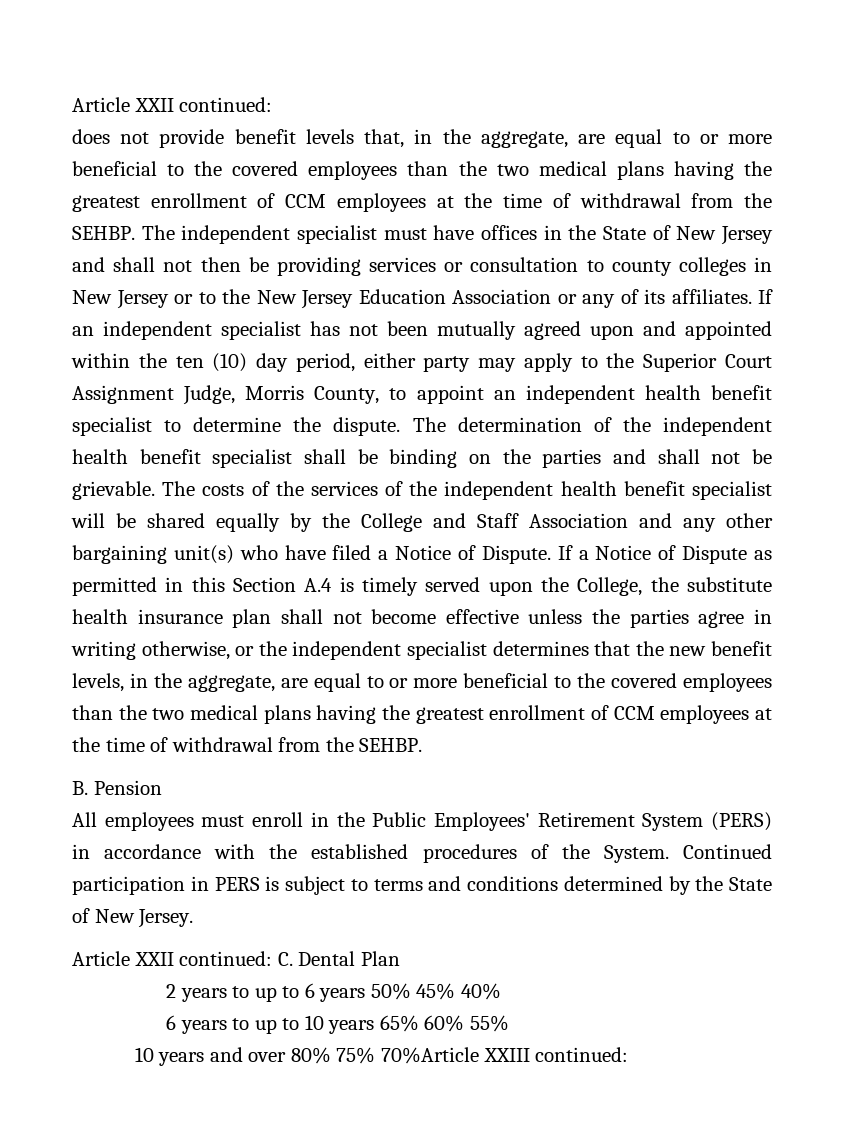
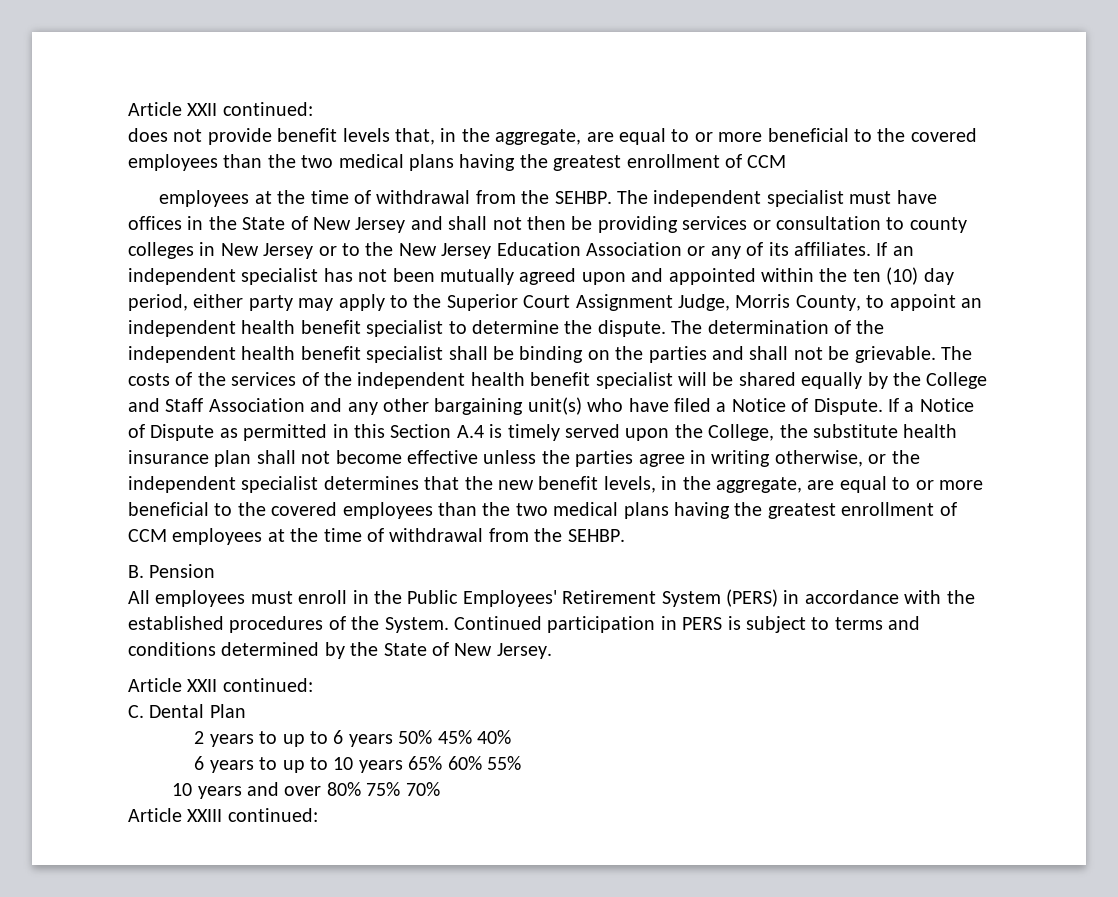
(327, 201) none -> (787, 161) //
(273, 958) none -> (313, 685) //
[380,1047,479,1064] 70%Article -> [405,782,440,796] [128,808,182,822] 70% // Article

